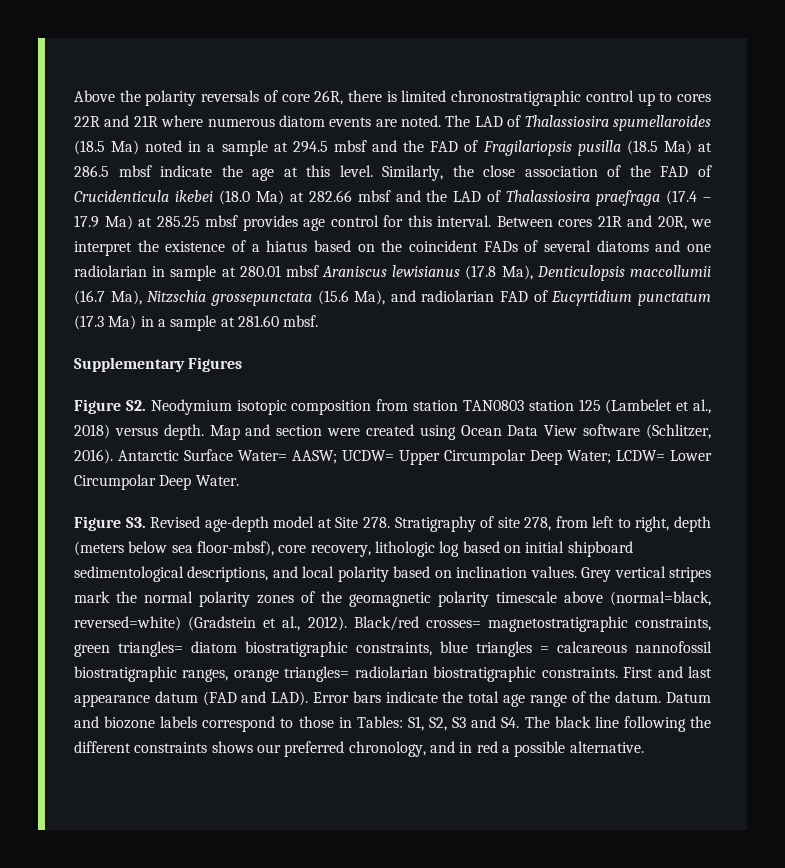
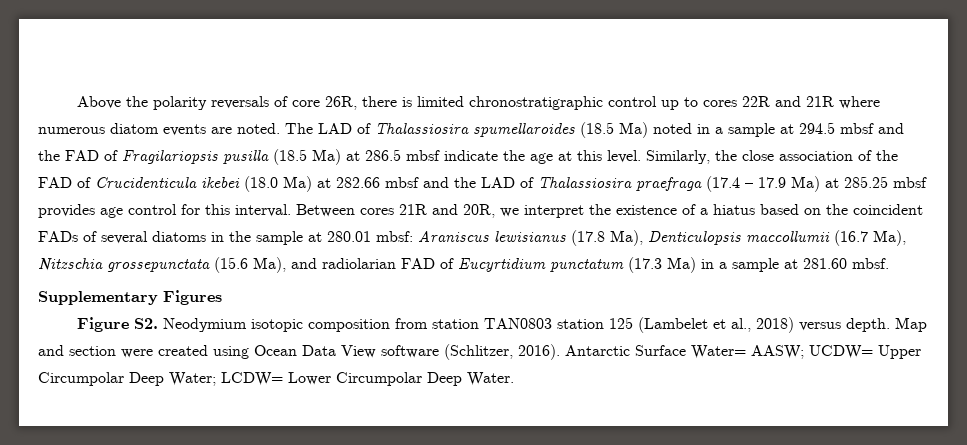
[655,240,711,252] [74,265,166,277] and one radiolarian in -> [211,231,251,242] in the
[285,265,319,277] mbsf -> [376,231,413,242] mbsf:
[74,516,711,532] [74,541,633,557] [74,566,711,582] [74,591,711,607] [74,616,711,632] [74,641,712,657] [74,666,713,682] [74,691,711,707] [74,716,712,732] [74,741,644,757] // Figure S3. Revised age-depth model at Site 278. Stratigraphy of site 278, from left to right, depth (meters below sea floor-mbsf), core recovery, lithologic log based on initial shipboard sedimentological descriptions, and local polarity based on inclination values. Grey vertical stripes mark the normal polarity zones of the geomagnetic polarity timescale above (normal=black, reversed=white) (Gradstein et al., 2012). Black/red crosses= magnetostratigraphic constraints, green triangles= diatom biostratigraphic constraints, blue triangles = calcareous nannofossil biostratigraphic ranges, orange triangles= radiolarian biostratigraphic constraints. First and last appearance datum (FAD and LAD). Error bars indicate the total age range of the datum. Datum and biozone labels correspond to those in Tables: S1, S2, S3 and S4. The black line following the different constraints shows our preferred chronology, and in red a possible alternative. -> (514, 379) none

